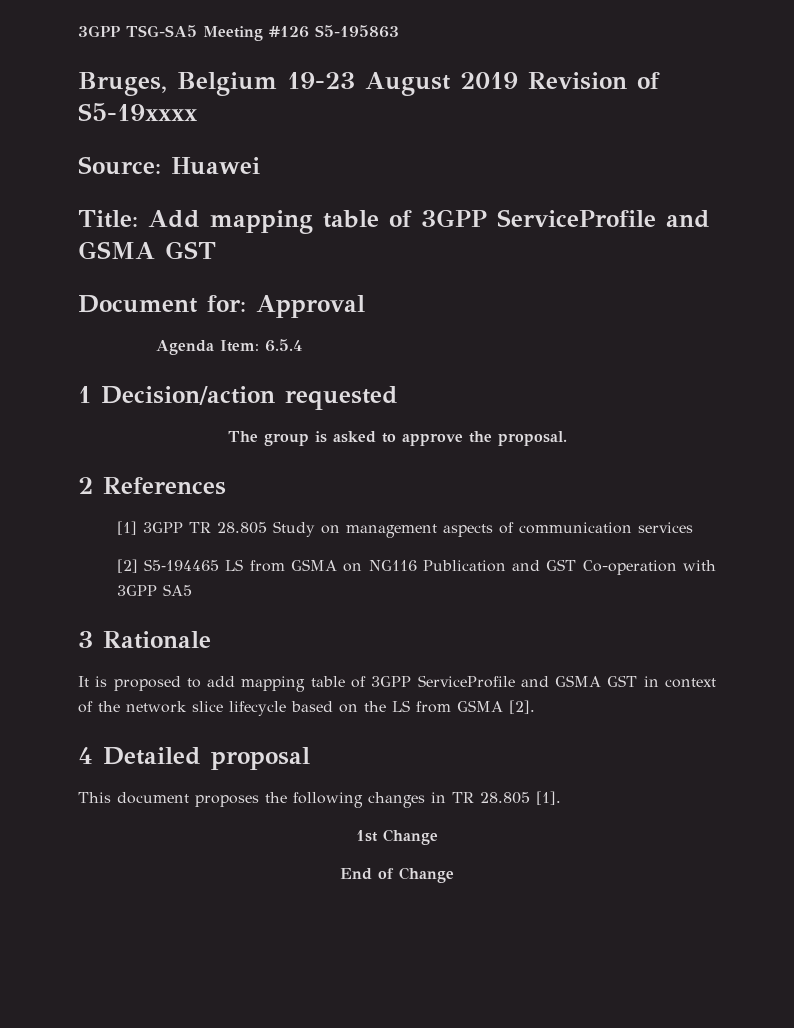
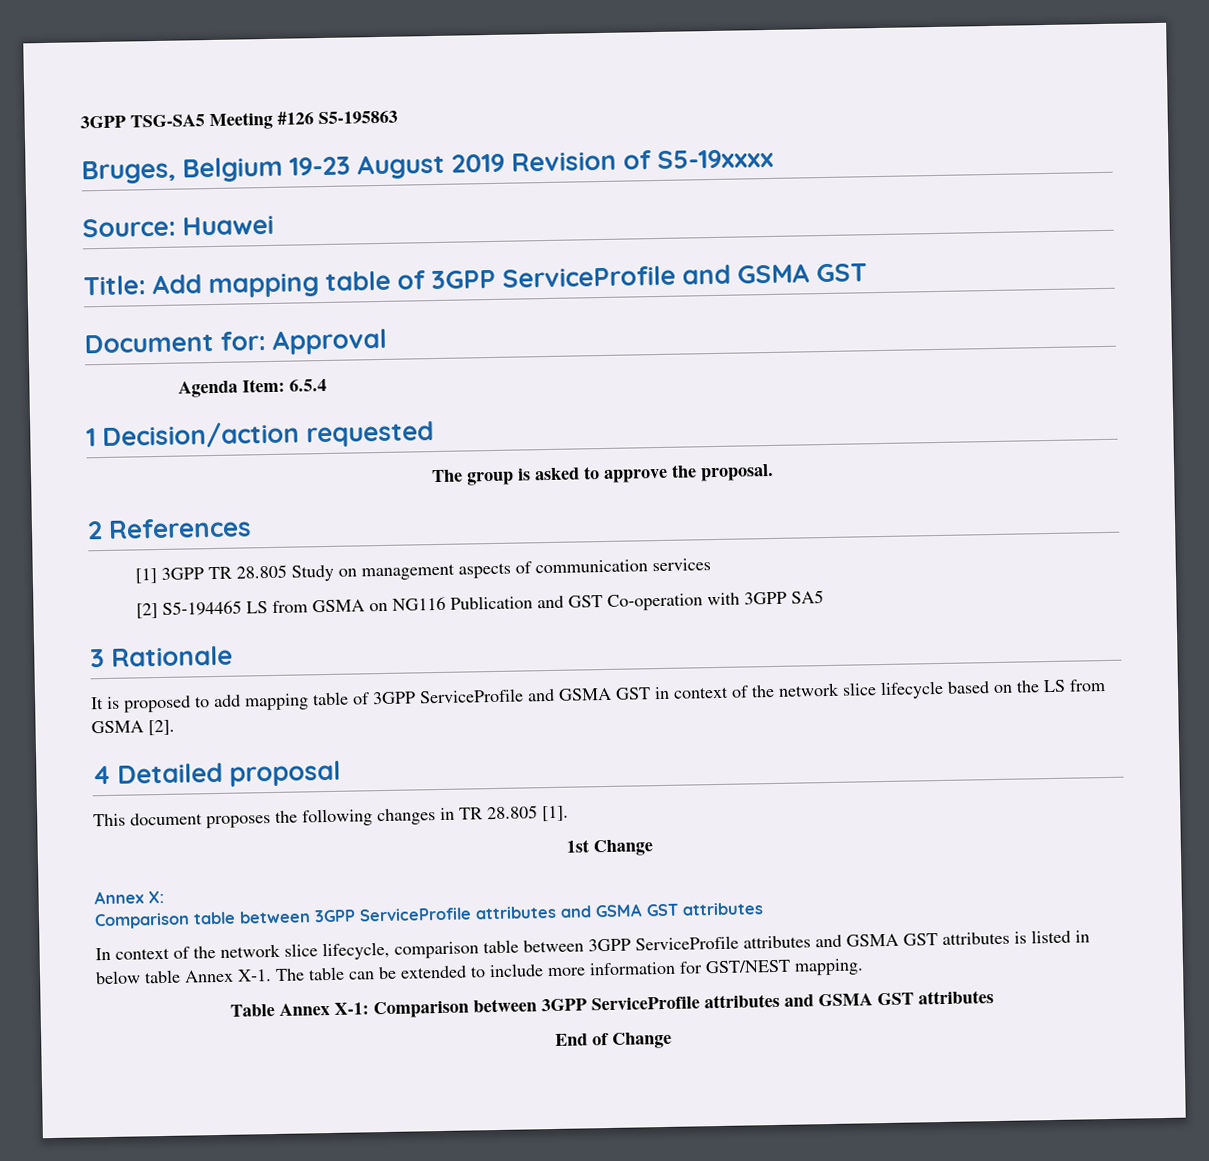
(438, 837) none -> [94,890,165,905] [94,902,764,930] [95,929,1090,961] [95,958,864,985] [230,990,994,1019] // Annex X: // Comparison table between 3GPP ServiceProfile attributes and GSMA GST attributes // In context of the network slice lifecycle, comparison table between 3GPP ServiceProfile attributes and GSMA GST attributes is listed in below table Annex X-1. The table can be extended to include more information for GST/NEST mapping. // Table Annex X-1: Comparison between 3GPP ServiceProfile attributes and GSMA GST attributes

